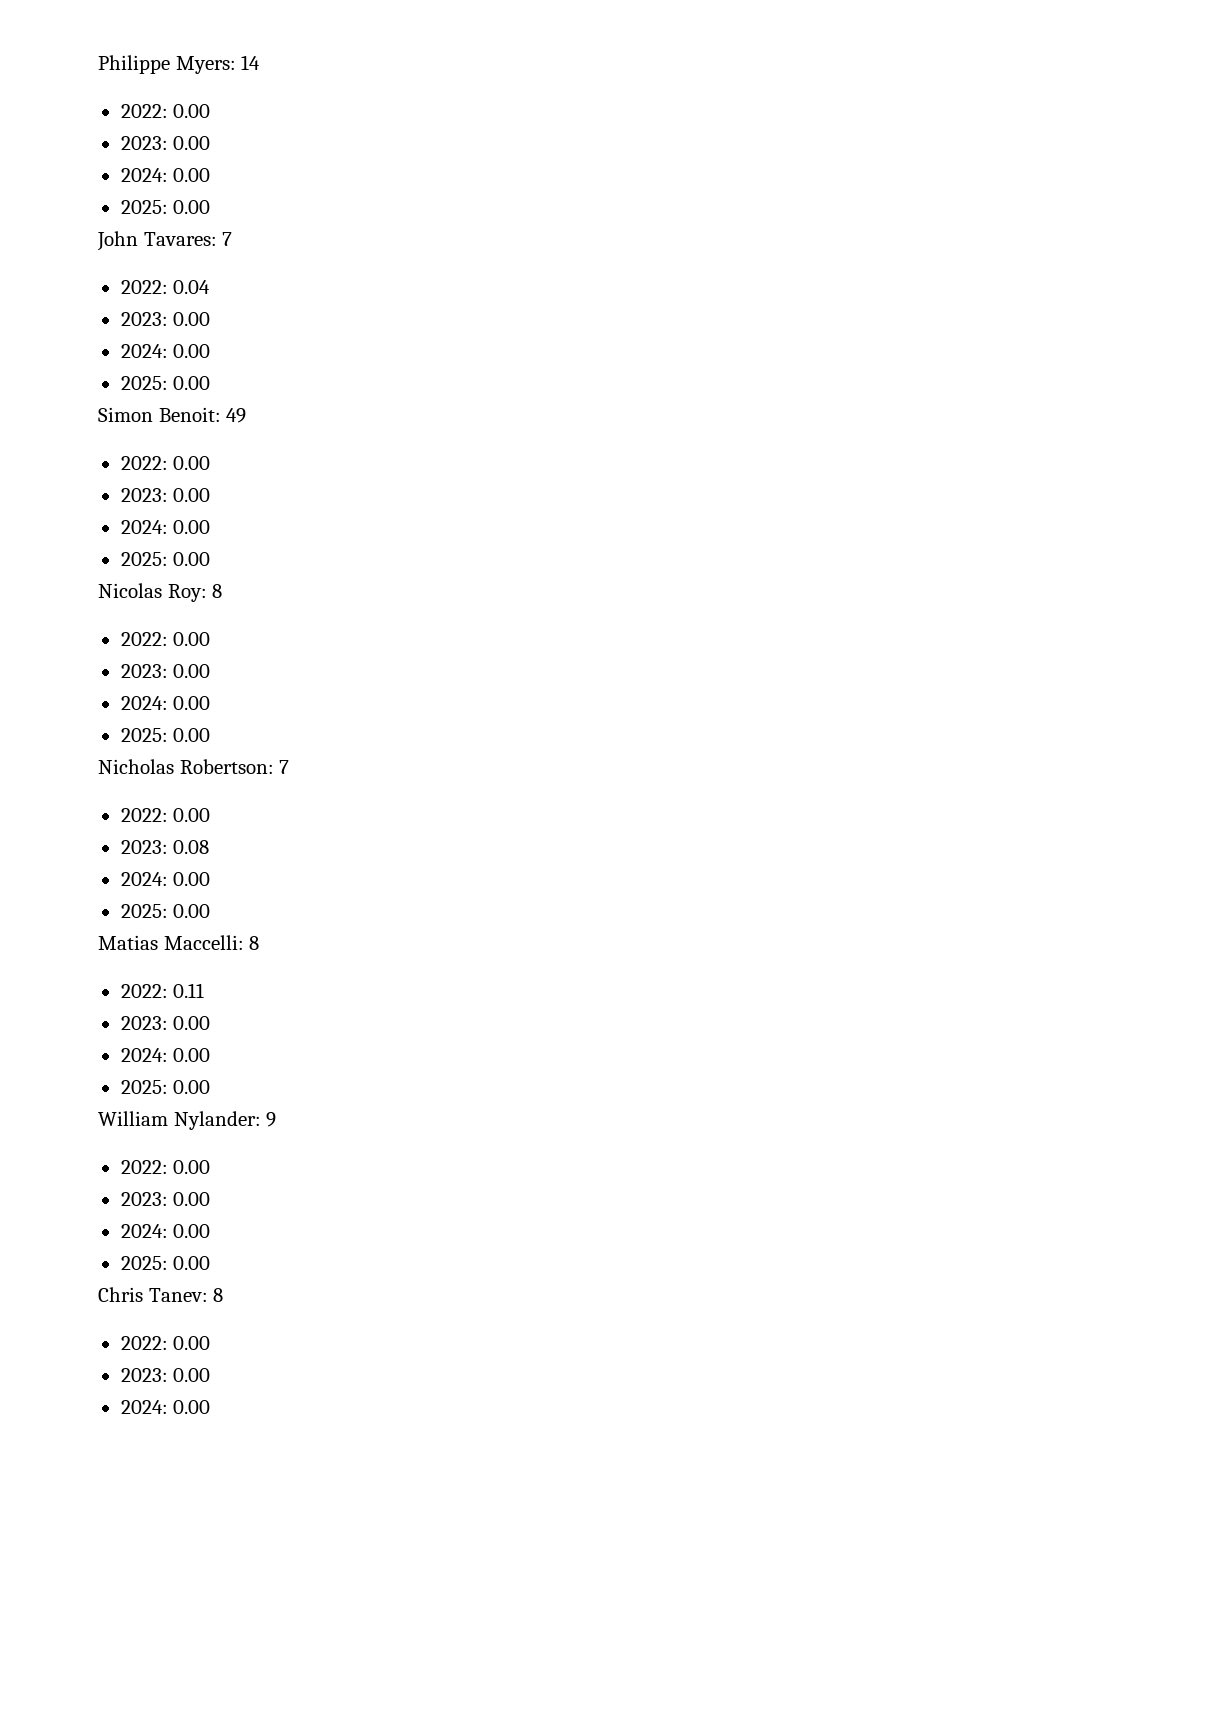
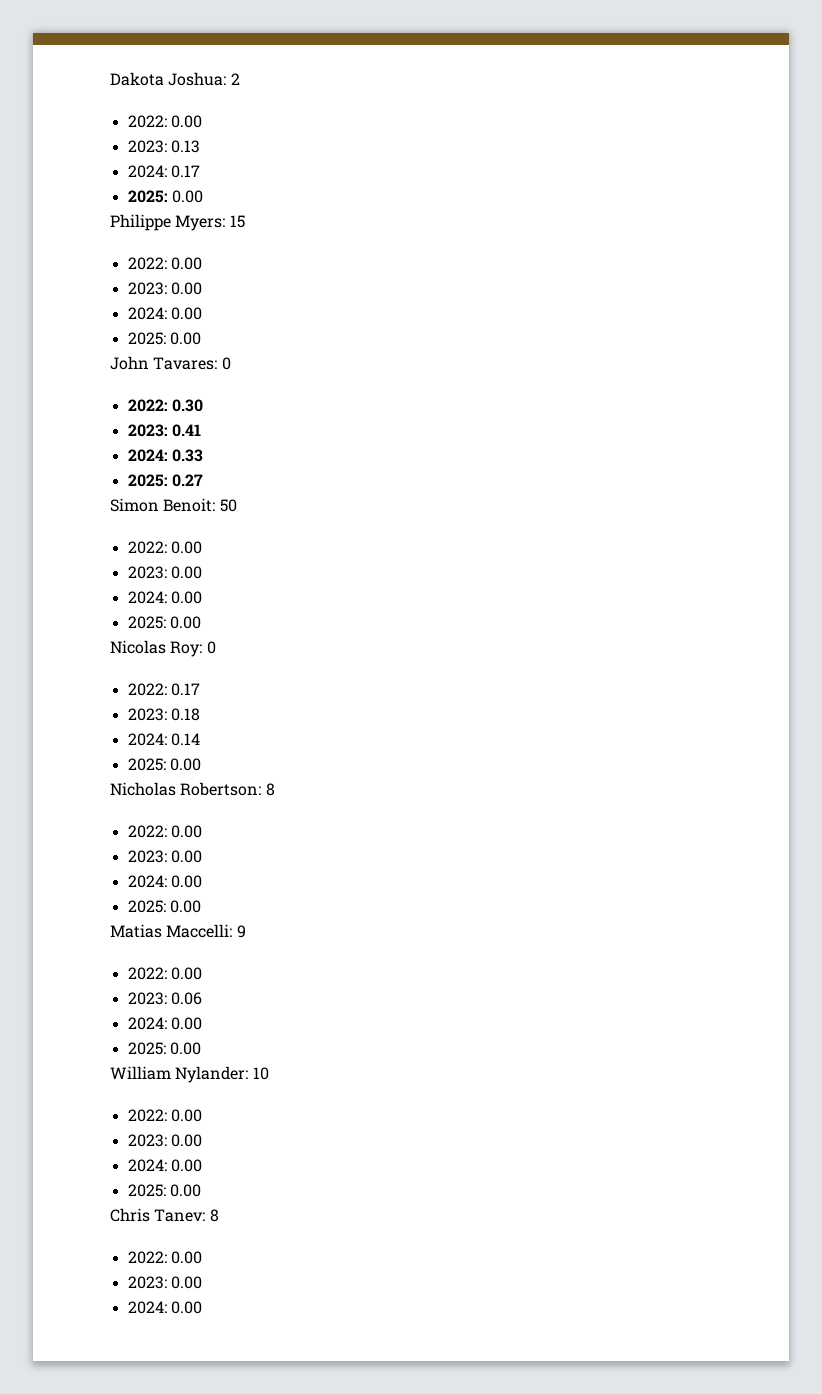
(98, 64) none -> [110,72,240,86] [127,115,202,128] [127,140,200,153] [127,165,200,178] [127,190,203,203] Dakota Joshua: 2 // 2022: 0.00 // 2023: 0.13 // 2024: 0.17 // 2025: 0.00 //
[241,55,261,70] 14 -> [229,215,245,228] 15
[222,232,233,246] [120,280,211,294] [120,312,211,326] [120,344,211,358] [120,376,211,390] 7 // 2022: 0.04 // 2023: 0.00 // 2024: 0.00 // 2025: 0.00 -> [221,357,231,370] [127,399,203,412] [127,424,201,437] [127,449,203,462] [127,474,203,487] 0 // 2022: 0.30 // 2023: 0.41 // 2024: 0.33 // 2025: 0.27
[226,408,247,423] 49 -> [219,499,237,512] 50
(207, 593) none -> [206,641,216,654] [127,683,200,696] [127,708,200,721] [127,733,200,746] [127,758,201,771] [110,782,262,796] 0 // 2022: 0.17 // 2023: 0.18 // 2024: 0.14 // 2025: 0.00 // Nicholas Robertson:
[98,759,290,774] [120,808,211,822] [120,840,210,854] [120,872,211,886] [120,904,211,918] [98,935,260,950] [120,983,205,998] [120,1016,211,1030] Nicholas Robertson: 7 // 2022: 0.00 // 2023: 0.08 // 2024: 0.00 // 2025: 0.00 // Matias Maccelli: 8 // 2022: 0.11 // 2023: 0.00 -> [110,924,246,938] [127,967,202,980] [127,992,202,1005] Matias Maccelli: 9 // 2022: 0.00 // 2023: 0.06
[266,1112,277,1127] 9 -> [252,1067,269,1080] 10

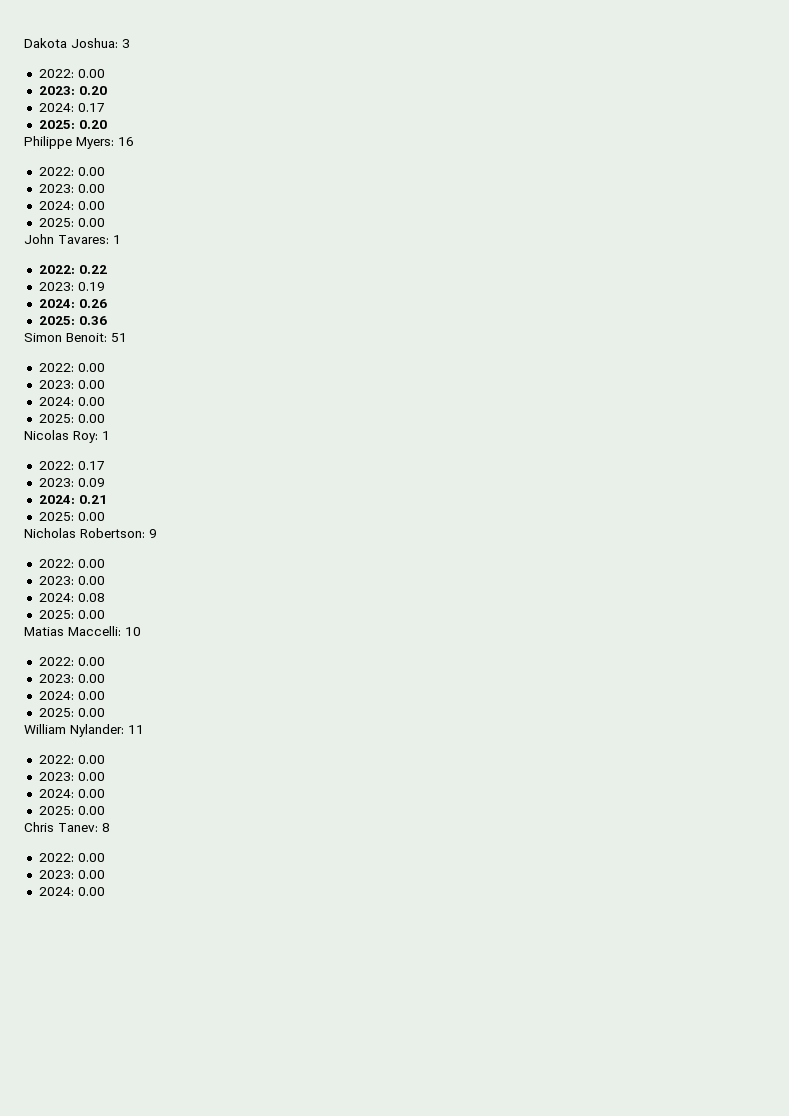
[230,73,240,85] [127,115,202,128] [127,140,200,153] 2 // 2022: 0.00 // 2023: 0.13 -> [122,39,130,48] [38,69,105,78] [38,86,107,95] 3 // 2022: 0.00 // 2023: 0.20
[171,190,203,203] 0.00 -> [78,120,107,129] 0.20
[229,215,245,228] 15 -> [118,137,134,146] 16
[221,357,231,370] [127,399,203,412] [127,424,201,437] [127,449,203,462] [127,474,203,487] 0 // 2022: 0.30 // 2023: 0.41 // 2024: 0.33 // 2025: 0.27 -> [113,235,121,244] [38,265,107,274] [38,282,105,291] [38,299,107,308] [38,316,107,325] 1 // 2022: 0.22 // 2023: 0.19 // 2024: 0.26 // 2025: 0.36
[219,499,237,512] 50 -> [111,333,127,342] 51
[206,641,216,654] 0 -> [102,431,110,440] 1
[170,708,200,721] [127,733,200,746] 0.18 // 2024: 0.14 -> [77,478,105,487] [38,495,107,504] 0.09 // 2024: 0.21
[265,783,275,796] [127,825,202,838] [127,850,202,863] [127,875,202,888] [127,900,201,913] [110,924,246,938] [127,967,202,980] [127,992,202,1005] [127,1017,202,1030] [127,1042,201,1055] 8 // 2022: 0.00 // 2023: 0.00 // 2024: 0.00 // 2025: 0.00 // Matias Maccelli: 9 // 2022: 0.00 // 2023: 0.06 // 2024: 0.00 // 2025: 0.00 -> [149,529,157,538] [38,559,105,568] [38,576,105,585] [38,593,105,602] [38,610,105,619] [24,626,141,636] [38,657,105,666] [38,674,105,683] [38,691,105,700] [38,708,105,717] 9 // 2022: 0.00 // 2023: 0.00 // 2024: 0.08 // 2025: 0.00 // Matias Maccelli: 10 // 2022: 0.00 // 2023: 0.00 // 2024: 0.00 // 2025: 0.00
[252,1067,269,1080] 10 -> [128,725,144,734] 11

